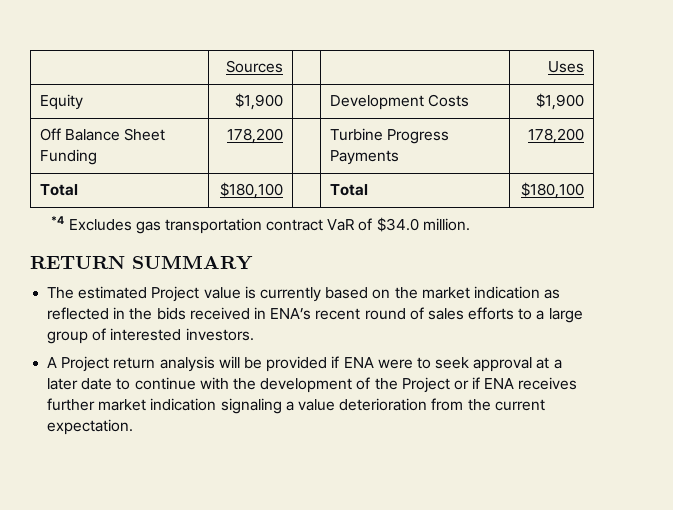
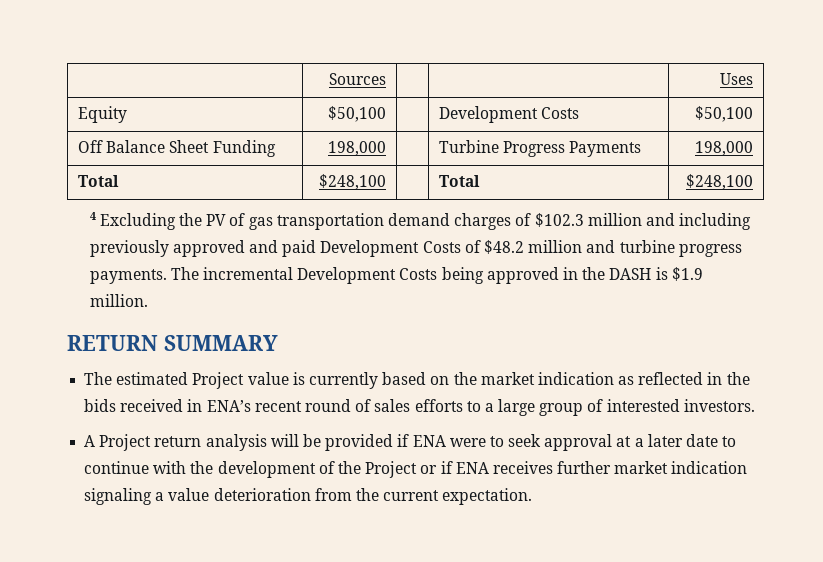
[235,93,284,110] $1,900 -> [328,106,387,122] $50,100
[536,93,585,110] $1,900 -> [695,106,754,122] $50,100
[227,128,284,144] 178,200 -> [328,141,387,156] 198,000
[528,128,585,144] [39,184,78,196] [220,182,284,199] [329,184,368,196] [521,182,585,199] [51,216,419,234] 178,200 // Total | $180,100 | | Total | $180,100 // *4 Excludes gas transportation contract VaR of $34.0 -> [695,141,754,156] [77,175,119,187] [319,174,387,190] [438,175,480,187] [686,174,754,190] [89,212,752,230] [89,240,742,257] [89,267,703,284] 198,000 // Total | $248,100 | | Total | $248,100 // 4 Excluding the PV of gas transportation demand charges of $102.3 million and including previously approved and paid Development Costs of $48.2 million and turbine progress payments. The incremental Development Costs being approved in the DASH is $1.9

